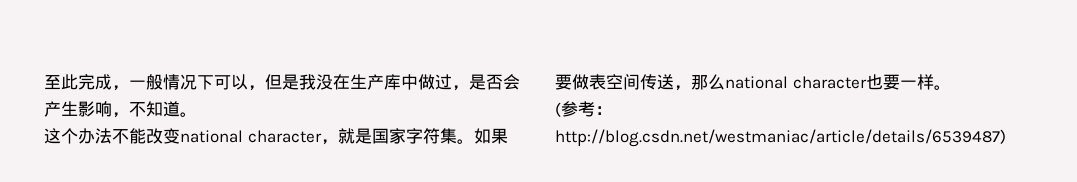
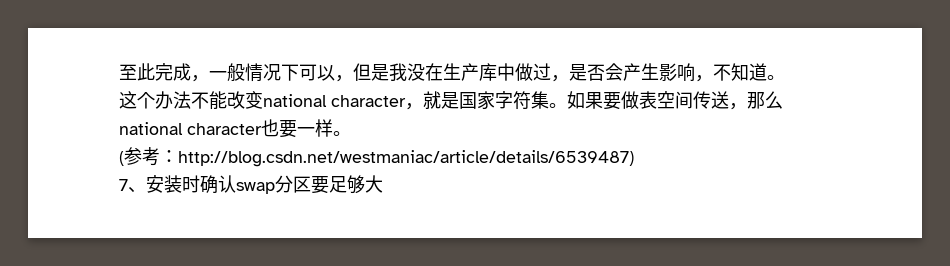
(1006, 138) none -> [119,175,383,194] // 7、安装时确认swap分区要足够大

